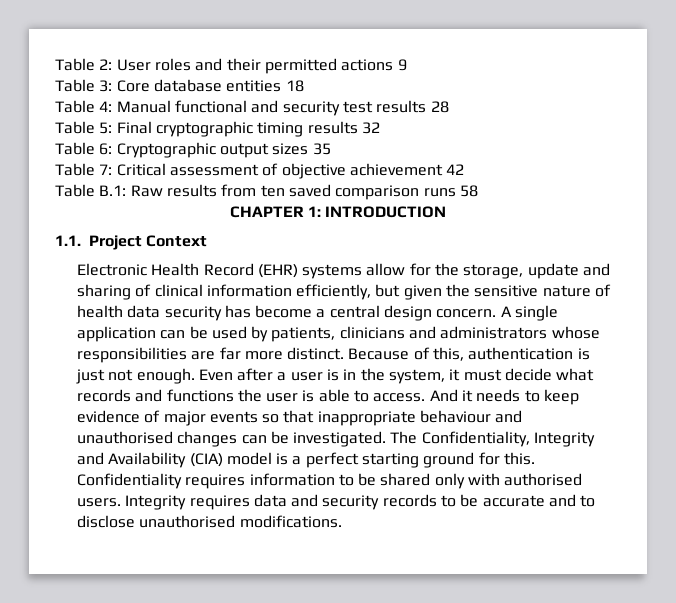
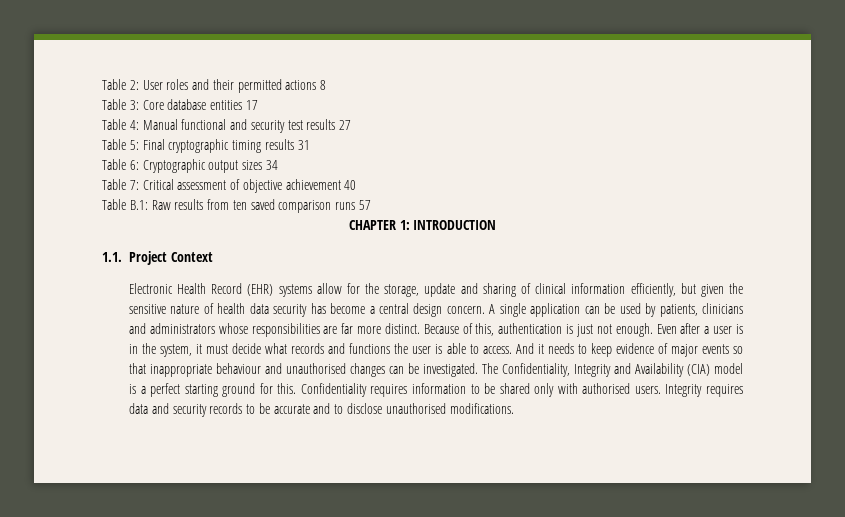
[397,59,407,71] 9 -> [320,80,327,90] 8
[285,80,304,92] 18 -> [245,100,258,110] 17
[430,101,449,113] 28 -> [339,120,352,130] 27
[361,122,380,134] 32 -> [297,140,310,150] 31
[312,143,331,155] 35 -> [265,160,278,170] 34
[446,164,465,175] 42 -> [344,180,357,190] 40
[459,185,478,197] 58 -> [359,200,372,210] 57

